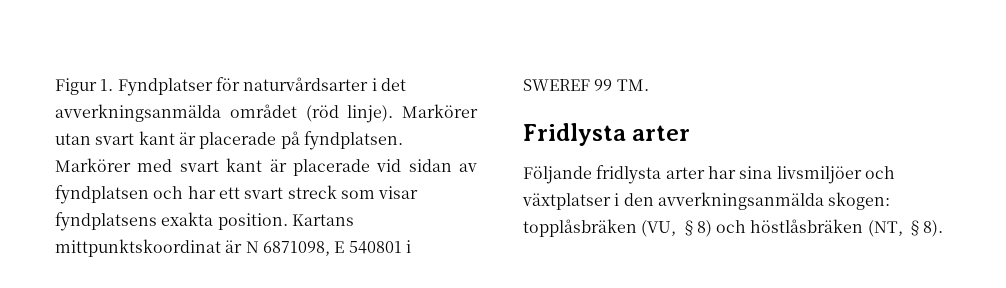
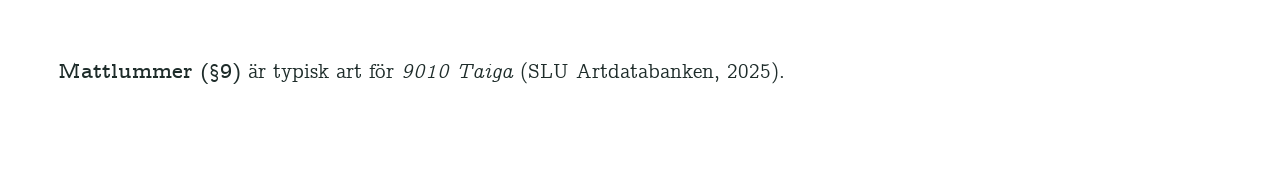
[55,77,406,96] [55,104,478,123] [55,131,403,150] [55,158,477,176] [55,185,419,204] [55,212,354,231] [55,239,411,257] [523,79,649,91] [523,123,691,146] [523,165,895,184] [522,192,891,210] [523,219,943,237] Figur 1. Fyndplatser för naturvårdsarter i det avverkningsanmälda området (röd linje). Markörer utan svart kant är placerade på fyndplatsen. Markörer med svart kant är placerade vid sidan av fyndplatsen och har ett svart streck som visar fyndplatsens exakta position. Kartans mittpunktskoordinat är N 6871098, E 540801 i SWEREF 99 TM. // Fridlysta arter // Följande fridlysta arter har sina livsmiljöer och växtplatser i den avverkningsanmälda skogen: topplåsbräken (VU, §8) och höstlåsbräken (NT, §8). -> [58,62,785,85] Mattlummer (§9) är typisk art för 9010 Taiga (SLU Artdatabanken, 2025).

